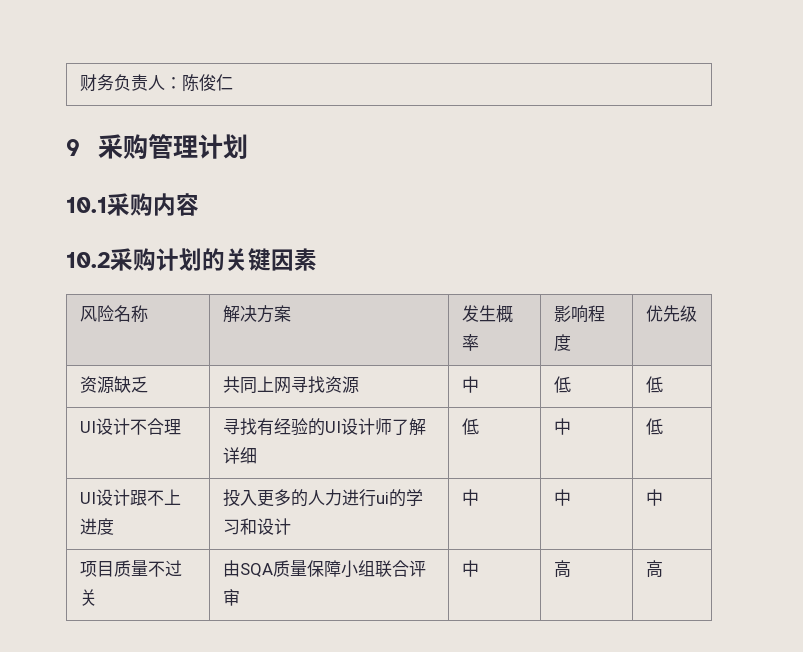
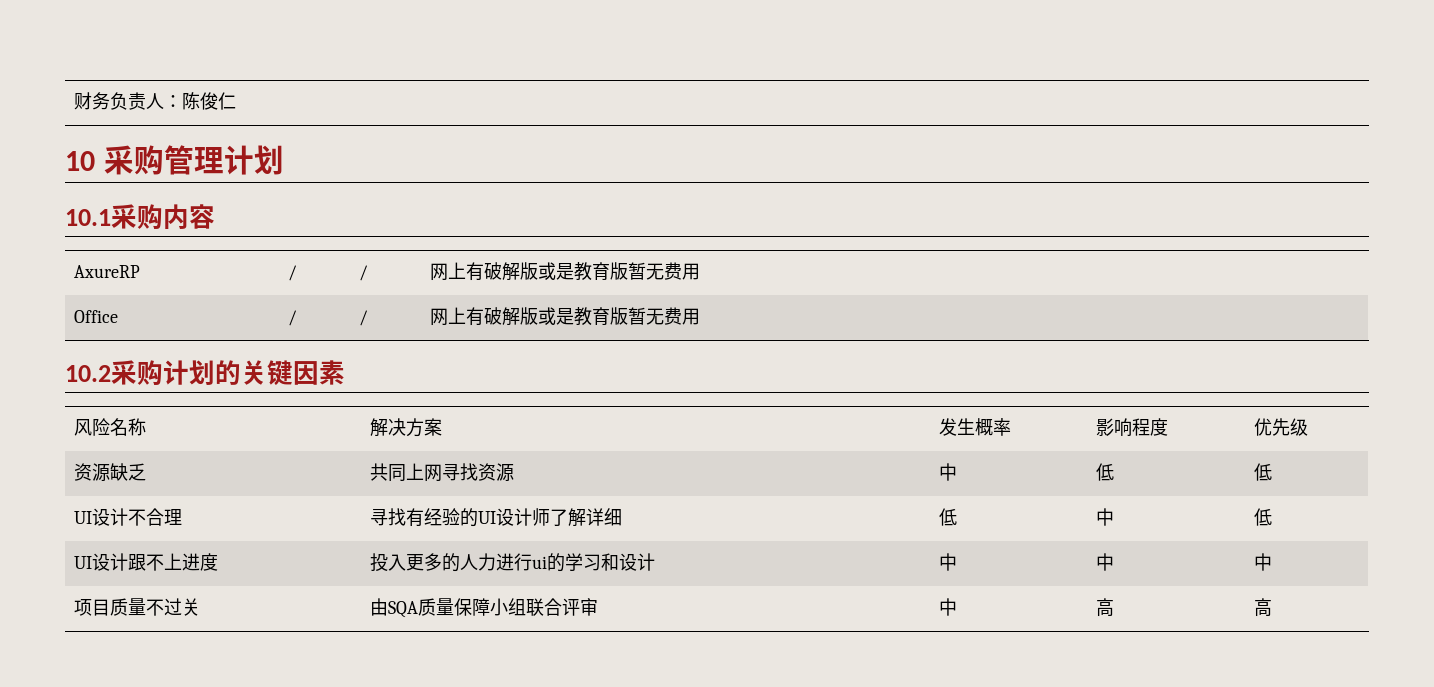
[66,139,80,156] 9 -> [65,151,95,171] 10
(199, 204) none -> [74,265,141,278] [288,265,298,281] [359,265,369,281] [430,262,701,281] [74,310,119,323] [288,310,298,326] [359,310,369,326] [430,307,701,326] // AxureRP | / | / | 网上有破解版或是教育版暂无费用 // Office | / | / | 网上有破解版或是教育版暂无费用

